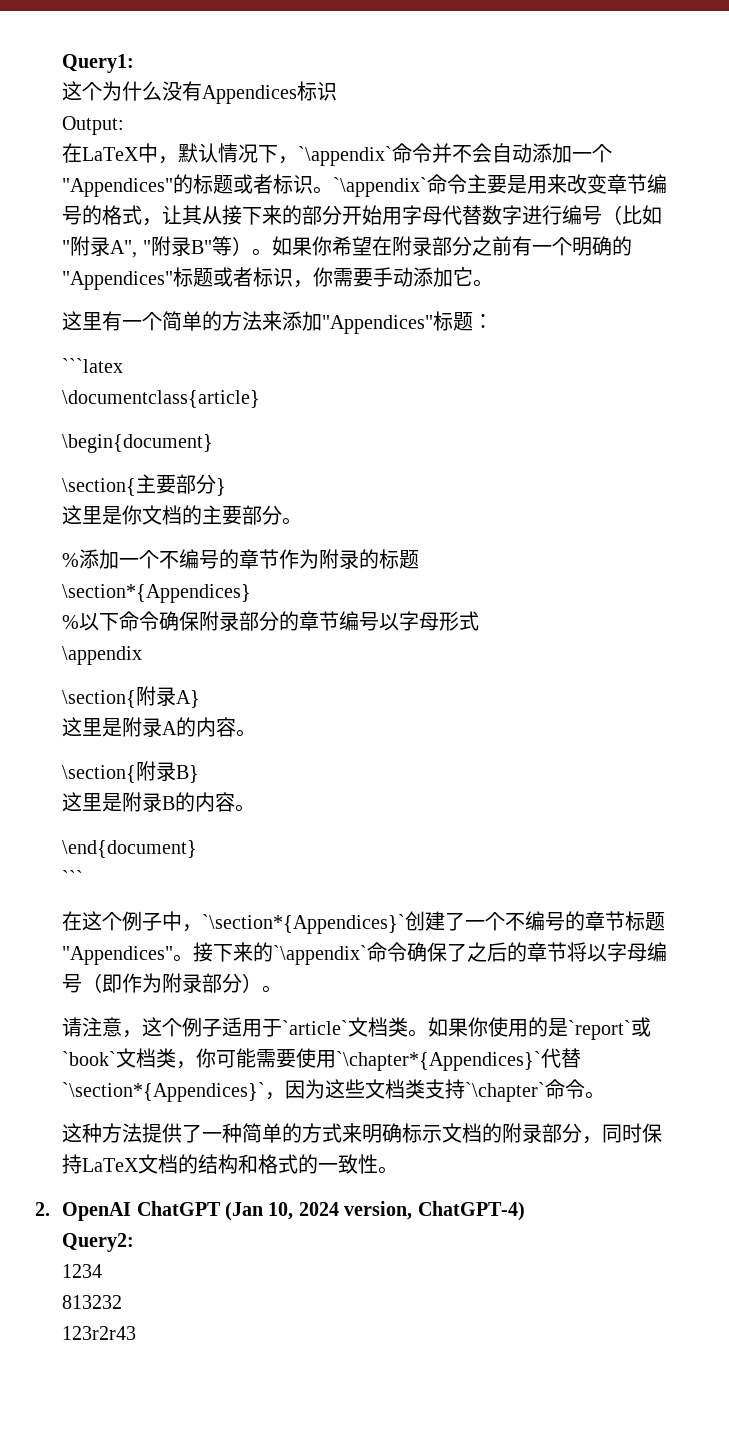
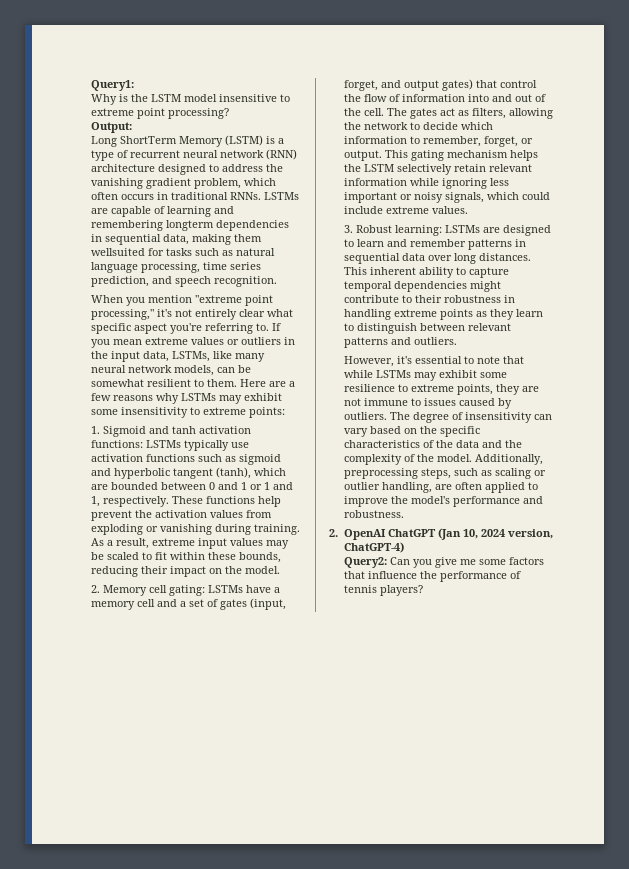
[62,81,338,104] [62,116,125,135] [62,143,613,166] [62,174,668,197] [62,205,663,226] [62,236,632,258] [62,267,494,290] [62,311,494,334] [62,358,124,373] [62,390,261,408] [62,434,214,453] [62,474,227,496] [62,505,303,525] [62,549,420,569] [62,584,252,603] [62,611,480,631] [62,646,143,665] [62,686,201,708] [62,717,257,737] [62,761,200,783] [62,792,256,812] [62,840,198,858] [62,870,84,885] [62,911,666,934] [62,942,668,965] [62,973,283,993] [62,1017,652,1040] [62,1048,582,1071] [62,1079,606,1102] [62,1123,663,1144] [62,1154,399,1174] 这个为什么没有Appendices标识 // Output: // 在LaTeX中，默认情况下，`\appendix`命令并不会自动添加一个"Appendices"的标题或者标识。`\appendix`命令主要是用来改变章节编号的格式，让其从接下来的部分开始用字母代替数字进行编号（比如"附录A", "附录B"等）。如果你希望在附录部分之前有一个明确的"Appendices"标题或者标识，你需要手动添加它。 // 这里有一个简单的方法来添加"Appendices"标题： // ```latex // \documentclass{article} // \begin{document} // \section{主要部分} // 这里是你文档的主要部分。 // %添加一个不编号的章节作为附录的标题 // \section*{Appendices} // %以下命令确保附录部分的章节编号以字母形式 // \appendix // \section{附录A} // 这里是附录A的内容。 // \section{附录B} // 这里是附录B的内容。 // \end{document} // ``` // 在这个例子中，`\section*{Appendices}`创建了一个不编号的章节标题"Appendices"。接下来的`\appendix`命令确保了之后的章节将以字母编号（即作为附录部分）。 // 请注意，这个例子适用于`article`文档类。如果你使用的是`report`或`book`文档类，你可能需要使用`\chapter*{Appendices}`代替`\section*{Appendices}`，因为这些文档类支持`\chapter`命令。 // 这种方法提供了一种简单的方式来明确标示文档的附录部分，同时保持LaTeX文档的结构和格式的一致性。 -> [90,94,290,105] [90,108,229,119] [90,122,132,133] [90,135,284,147] [90,149,297,161] [90,164,283,175] [90,178,276,189] [90,192,299,200] [90,206,234,217] [90,220,289,231] [90,234,262,245] [90,248,275,256] [90,262,261,273] [90,276,277,287] [90,295,273,306] [90,309,293,320] [90,323,281,334] [90,337,295,348] [90,351,265,362] [90,365,251,376] [90,379,295,387] [90,393,282,404] [90,407,285,418] [90,426,251,437] [90,440,249,451] [90,454,281,465] [90,467,286,479] [90,482,293,490] [90,496,281,507] [90,510,272,521] [90,524,300,535] [90,538,289,549] [90,552,281,563] [90,566,280,577] [90,585,280,596] [90,598,286,610] [343,79,537,91] [343,94,546,102] [343,108,553,119] [343,122,493,130] [343,136,533,147] [343,150,538,161] [343,164,532,175] [343,178,509,189] [343,192,550,203] [343,206,468,214] [343,225,551,236] [343,239,526,250] [343,253,531,264] [343,267,509,278] [343,281,501,292] [343,295,515,303] [343,309,543,320] [343,323,511,334] [343,337,457,348] [343,356,524,367] [343,370,507,381] [343,384,539,395] [343,398,512,409] [343,412,552,423] [343,426,480,437] [343,440,522,448] [343,454,543,465] [343,468,546,479] [343,482,538,493] [343,496,543,507] [343,510,404,518] Why is the LSTM model insensitive to extreme point processing? // Output: // Long ShortTerm Memory (LSTM) is a type of recurrent neural network (RNN) architecture designed to address the vanishing gradient problem, which often occurs in traditional RNNs. LSTMs are capable of learning and remembering longterm dependencies in sequential data, making them wellsuited for tasks such as natural language processing, time series prediction, and speech recognition. // When you mention "extreme point processing," it's not entirely clear what specific aspect you're referring to. If you mean extreme values or outliers in the input data, LSTMs, like many neural network models, can be somewhat resilient to them. Here are a few reasons why LSTMs may exhibit some insensitivity to extreme points: // 1. Sigmoid and tanh activation functions: LSTMs typically use activation functions such as sigmoid and hyperbolic tangent (tanh), which are bounded between 0 and 1 or 1 and 1, respectively. These functions help prevent the activation values from exploding or vanishing during training. As a result, extreme input values may be scaled to fit within these bounds, reducing their impact on the model. // 2. Memory cell gating: LSTMs have a memory cell and a set of gates (input, forget, and output gates) that control the flow of information into and out of the cell. The gates act as filters, allowing the network to decide which information to remember, forget, or output. This gating mechanism helps the LSTM selectively retain relevant information while ignoring less important or noisy signals, which could include extreme values. // 3. Robust learning: LSTMs are designed to learn and remember patterns in sequential data over long distances. This inherent ability to capture temporal dependencies might contribute to their robustness in handling extreme points as they learn to distinguish between relevant patterns and outliers. // However, it's essential to note that while LSTMs may exhibit some resilience to extreme points, they are not immune to issues caused by outliers. The degree of insensitivity can vary based on the specific characteristics of the data and the complexity of the model. Additionally, preprocessing steps, such as scaling or outlier handling, are often applied to improve the model's performance and robustness.
[62,1264,103,1278] [62,1295,123,1309] [62,1326,137,1340] // 1234 // 813232 // 123r2r43 -> [389,557,544,568] [343,571,521,582] [343,585,423,596] Can you give me some factors that influence the performance of tennis players?

